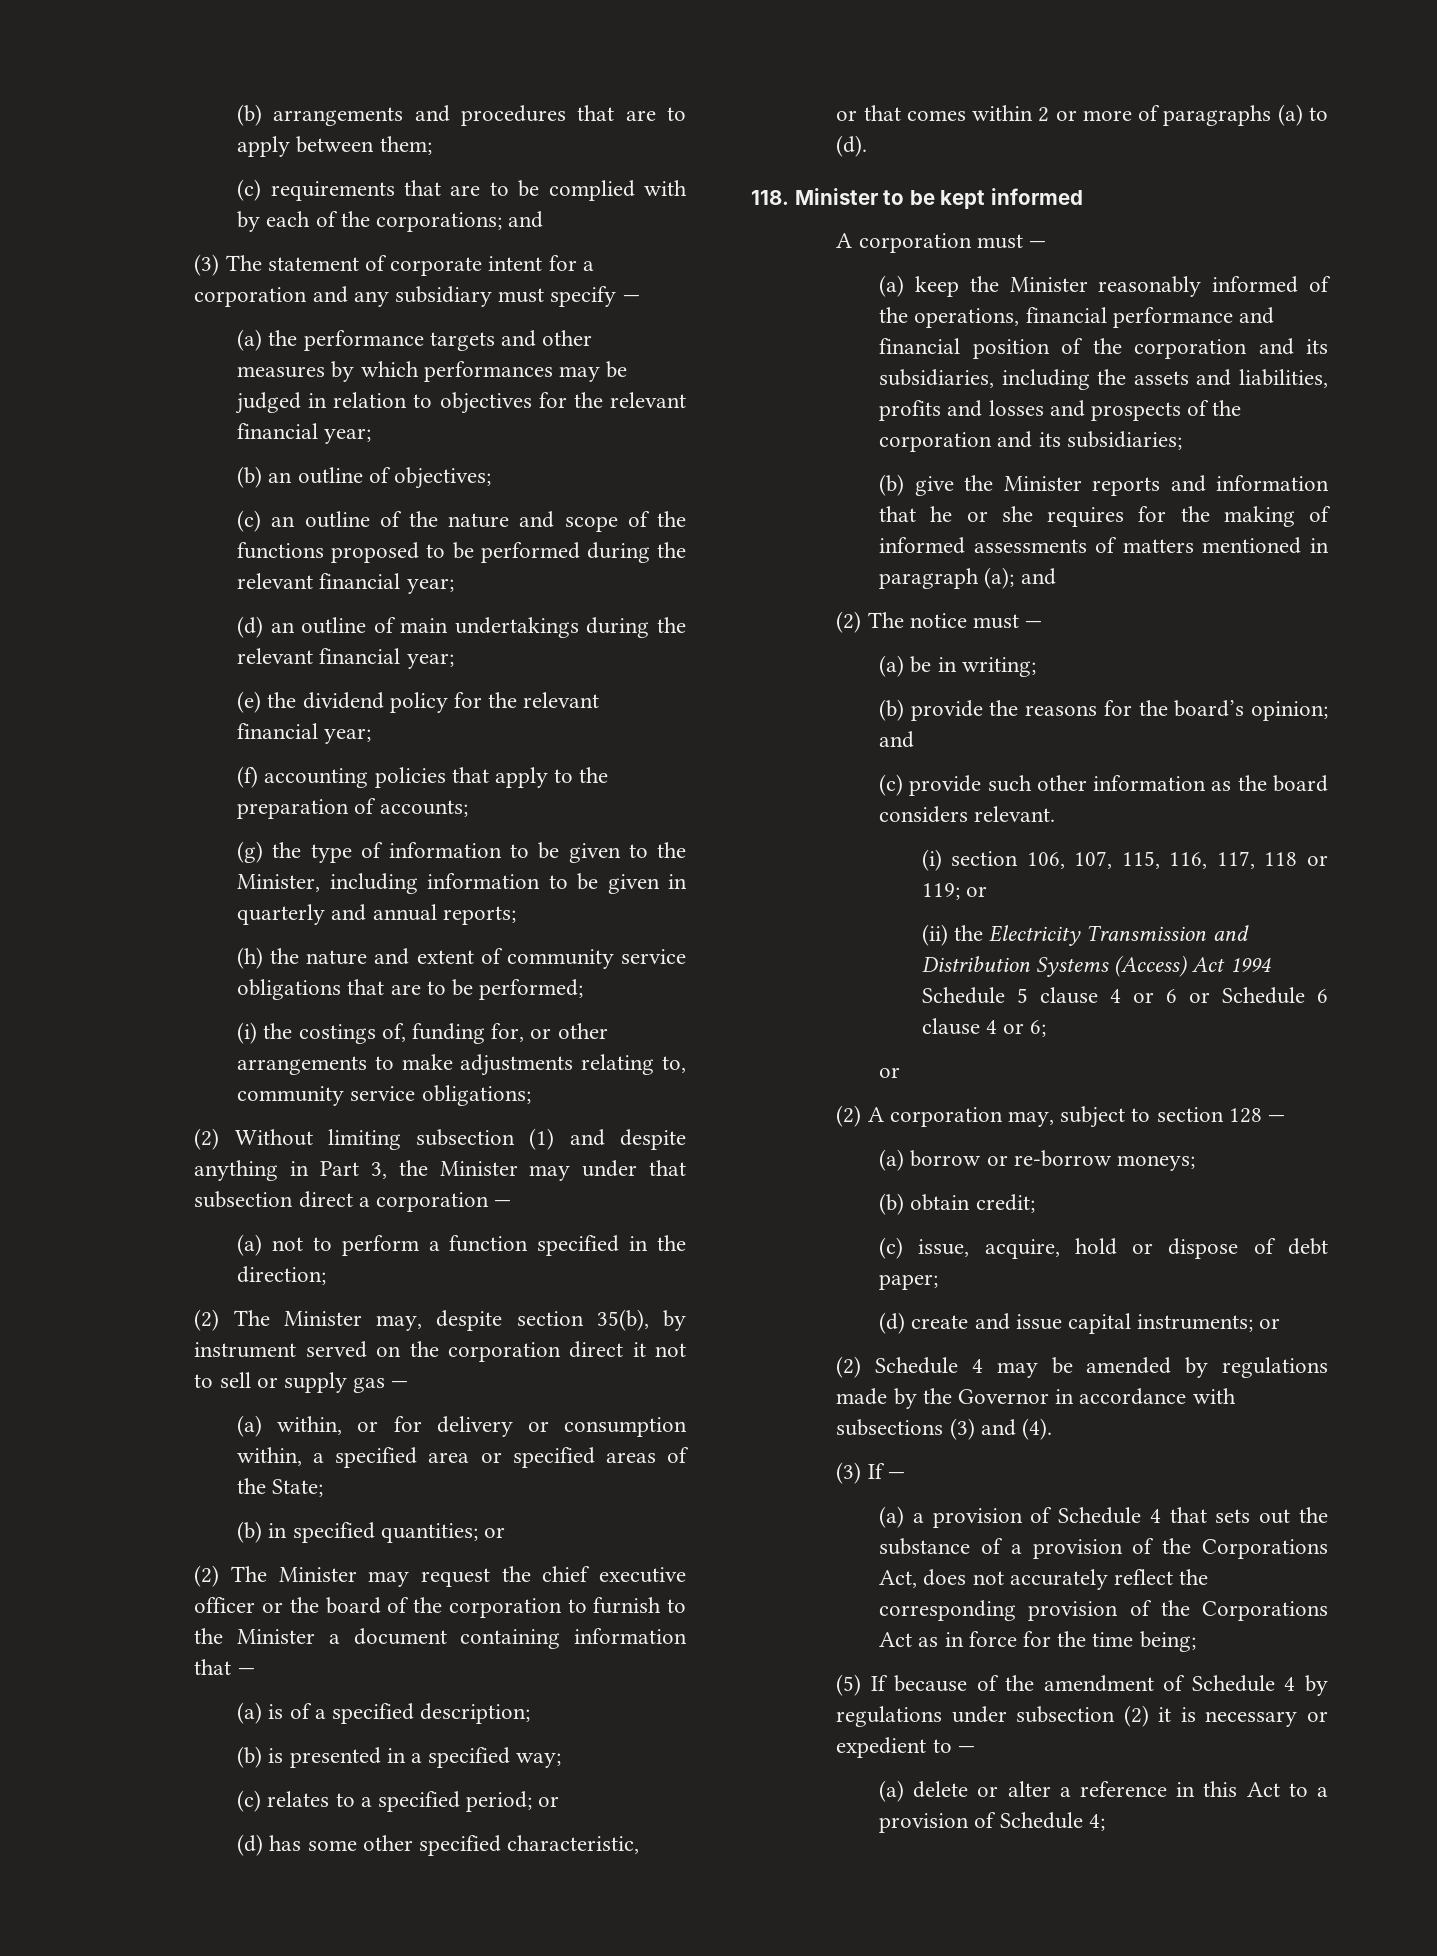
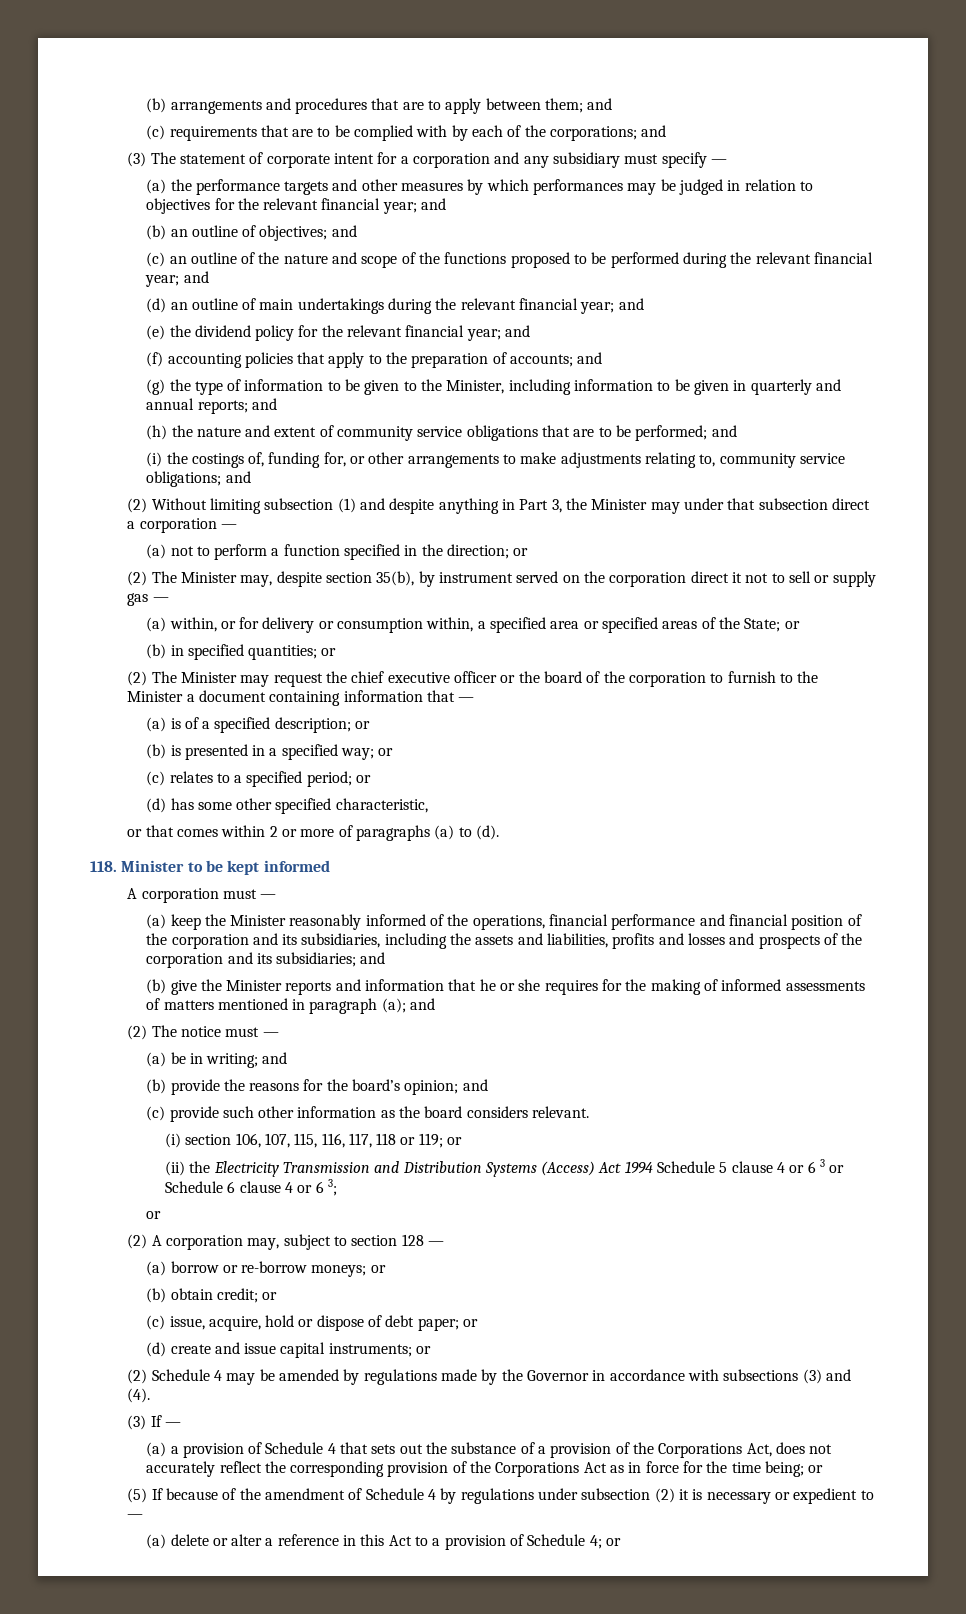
(432, 145) none -> [587,98,613,110] and
(372, 436) none -> [421,198,447,210] and
(491, 478) none -> [331,225,357,237] and
(454, 586) none -> [183,271,209,283] and
(454, 661) none -> [618,298,644,310] and
(372, 736) none -> [505,325,531,337] and
(468, 808) none -> [577,352,603,364] and
(516, 915) none -> [251,398,277,410] and
(584, 989) none -> [711,425,737,437] and
(531, 1095) none -> [225,471,251,483] and
(327, 1275) none -> [513,548,529,556] or
(324, 1488) none -> [784,621,800,629] or
(531, 1713) none -> [355,721,371,729] or
(562, 1760) none -> [378,748,394,756] or
(1182, 440) none -> [360,952,386,964] and
(1036, 667) none -> [262,1052,288,1064] and
(1177, 996) none -> [820,1159,826,1167] 3
[1030,1020,1047,1037] 6; -> [315,1179,337,1196] 6 3;
(1195, 1163) none -> [370,1265,386,1273] or
(1035, 1203) none -> [262,1292,278,1300] or
(939, 1282) none -> [463,1319,479,1327] or
(1196, 1641) none -> [808,1465,824,1473] or
(1105, 1822) none -> [605,1538,621,1546] or

